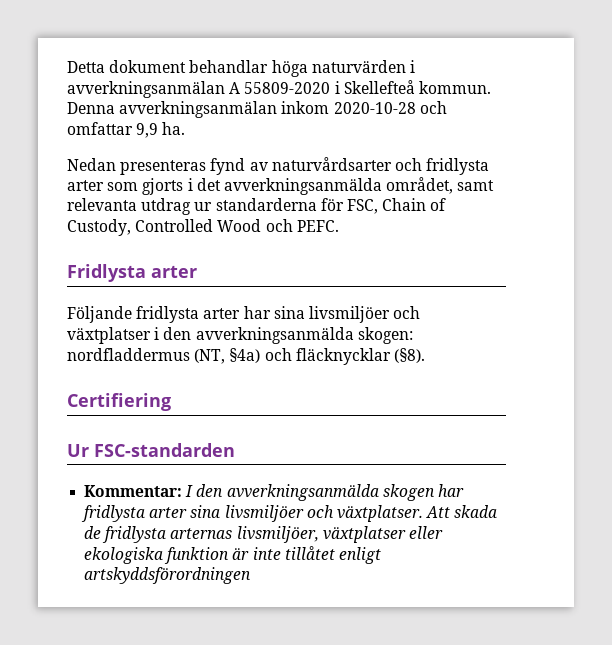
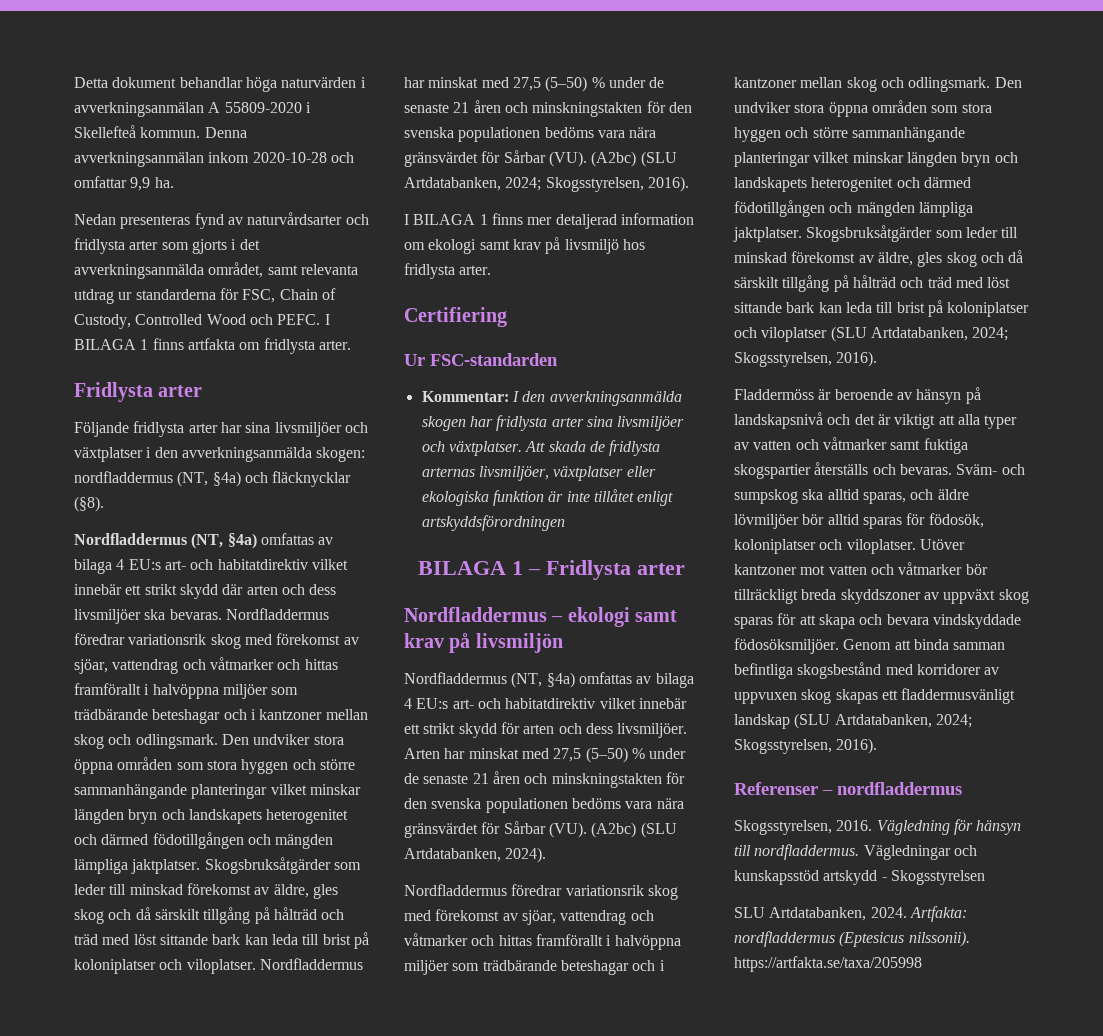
(339, 226) none -> [324,314,330,325] [74,338,351,354] I BILAGA 1 finns artfakta om fridlysta arter.
(425, 355) none -> [74,533,334,549] [74,559,348,574] [74,584,337,599] [74,608,329,624] [74,633,359,649] [74,657,338,674] [74,683,299,699] [74,709,368,724] [74,734,344,749] [74,757,355,774] [74,784,361,799] [74,809,349,824] [74,832,334,849] [74,857,361,874] [74,883,338,899] [74,907,345,924] [74,932,369,949] [74,958,363,974] [404,76,665,92] [404,100,692,117] [404,127,657,142] [404,150,677,167] [404,176,689,192] [404,213,694,229] [404,237,645,254] [404,263,492,279] // Nordfladdermus (NT, §4a) omfattas av bilaga 4 EU:s art- och habitatdirektiv vilket innebär ett strikt skydd där arten och dess livsmiljöer ska bevaras. Nordfladdermus föredrar variationsrik skog med förekomst av sjöar, vattendrag och våtmarker och hittas framförallt i halvöppna miljöer som trädbärande beteshagar och i kantzoner mellan skog och odlingsmark. Den undviker stora öppna områden som stora hyggen och större sammanhängande planteringar vilket minskar längden bryn och landskapets heterogenitet och därmed födotillgången och mängden lämpliga jaktplatser. Skogsbruksåtgärder som leder till minskad förekomst av äldre, gles skog och då särskilt tillgång på hålträd och träd med löst sittande bark kan leda till brist på koloniplatser och viloplatser. Nordfladdermus har minskat med 27,5 (5–50) % under de senaste 21 åren och minskningstakten för den svenska populationen bedöms vara nära gränsvärdet för Sårbar (VU). (A2bc) (SLU Artdatabanken, 2024; Skogsstyrelsen, 2016). // I BILAGA 1 finns mer detaljerad information om ekologi samt krav på livsmiljö hos fridlysta arter.
(252, 575) none -> [418,560,685,580] [404,607,678,627] [404,633,563,653] [404,672,694,688] [404,698,687,709] [404,722,688,738] [404,747,687,763] [404,771,685,788] [404,798,684,813] [404,821,677,838] [404,847,547,863] [404,884,678,900] [404,909,654,925] [404,933,681,950] [404,960,665,975] [734,77,1022,92] [734,100,992,117] [734,127,965,142] [734,152,1018,167] [734,177,971,192] [734,200,973,217] [733,225,1019,242] [734,250,1024,267] [734,275,1011,292] [734,300,1030,317] [734,326,1009,342] [734,351,878,367] [734,387,981,404] [734,412,1018,429] [734,437,968,454] [734,462,1025,479] [734,489,969,504] [734,513,984,529] [734,539,965,554] [734,562,988,575] [734,589,1029,604] [734,613,1021,629] [734,638,1006,654] [734,662,1000,679] [734,688,1016,704] [734,713,972,729] [734,738,878,754] [734,782,962,795] [734,819,1022,835] [734,844,977,860] [734,870,985,885] [734,906,967,922] [734,931,970,947] [734,956,922,972] // BILAGA 1 – Fridlysta arter // Nordfladdermus – ekologi samt krav på livsmiljön // Nordfladdermus (NT, §4a) omfattas av bilaga 4 EU:s art- och habitatdirektiv vilket innebär ett strikt skydd för arten och dess livsmiljöer. Arten har minskat med 27,5 (5–50) % under de senaste 21 åren och minskningstakten för den svenska populationen bedöms vara nära gränsvärdet för Sårbar (VU). (A2bc) (SLU Artdatabanken, 2024). // Nordfladdermus föredrar variationsrik skog med förekomst av sjöar, vattendrag och våtmarker och hittas framförallt i halvöppna miljöer som trädbärande beteshagar och i kantzoner mellan skog och odlingsmark. Den undviker stora öppna områden som stora hyggen och större sammanhängande planteringar vilket minskar längden bryn och landskapets heterogenitet och därmed födotillgången och mängden lämpliga jaktplatser. Skogsbruksåtgärder som leder till minskad förekomst av äldre, gles skog och då särskilt tillgång på hålträd och träd med löst sittande bark kan leda till brist på koloniplatser och viloplatser (SLU Artdatabanken, 2024; Skogsstyrelsen, 2016). // Fladdermöss är beroende av hänsyn på landskapsnivå och det är viktigt att alla typer av vatten och våtmarker samt fuktiga skogspartier återställs och bevaras. Sväm- och sumpskog ska alltid sparas, och äldre lövmiljöer bör alltid sparas för födosök, koloniplatser och viloplatser. Utöver kantzoner mot vatten och våtmarker bör tillräckligt breda skyddszoner av uppväxt skog sparas för att skapa och bevara vindskyddade födosöksmiljöer. Genom att binda samman befintliga skogsbestånd med korridorer av uppvuxen skog skapas ett fladdermusvänligt landskap (SLU Artdatabanken, 2024; Skogsstyrelsen, 2016). // Referenser – nordfladdermus // Skogsstyrelsen, 2016. Vägledning för hänsyn till nordfladdermus. Vägledningar och kunskapsstöd artskydd - Skogsstyrelsen // SLU Artdatabanken, 2024. Artfakta: nordfladdermus (Eptesicus nilssonii). https://artfakta.se/taxa/205998

